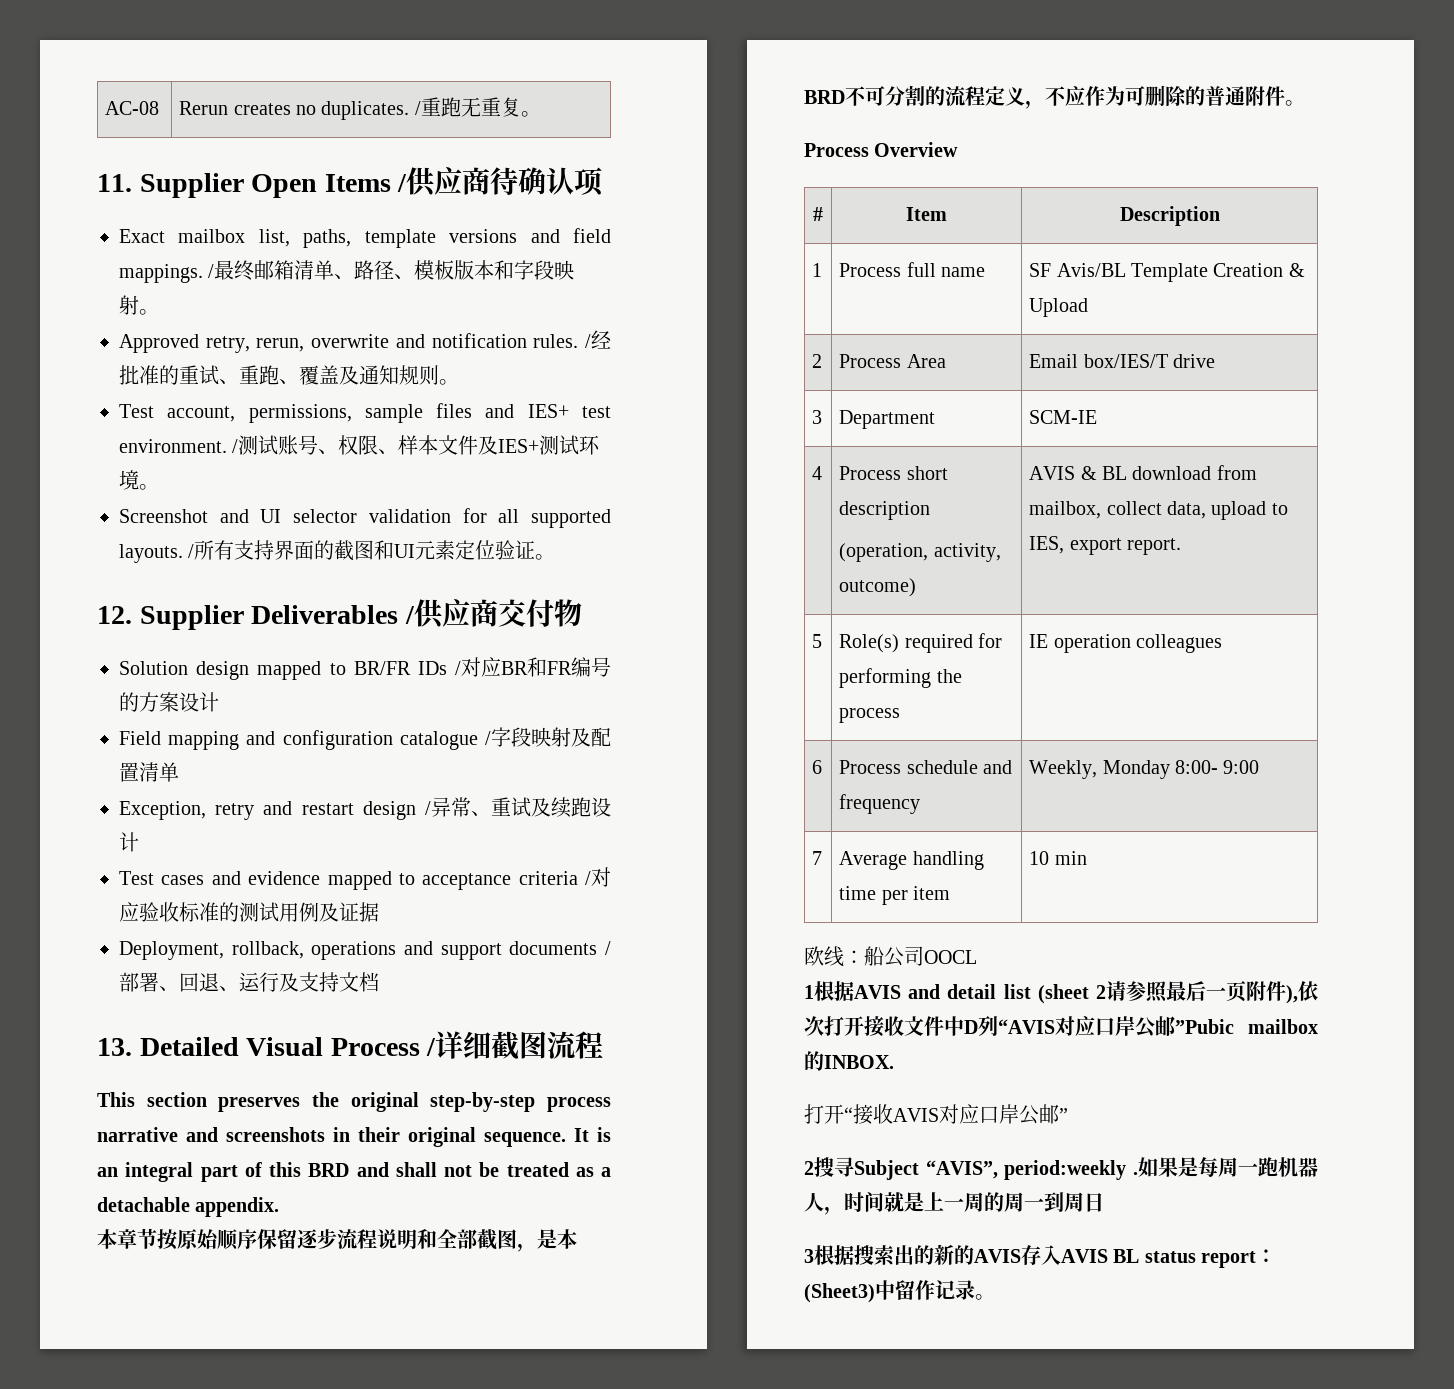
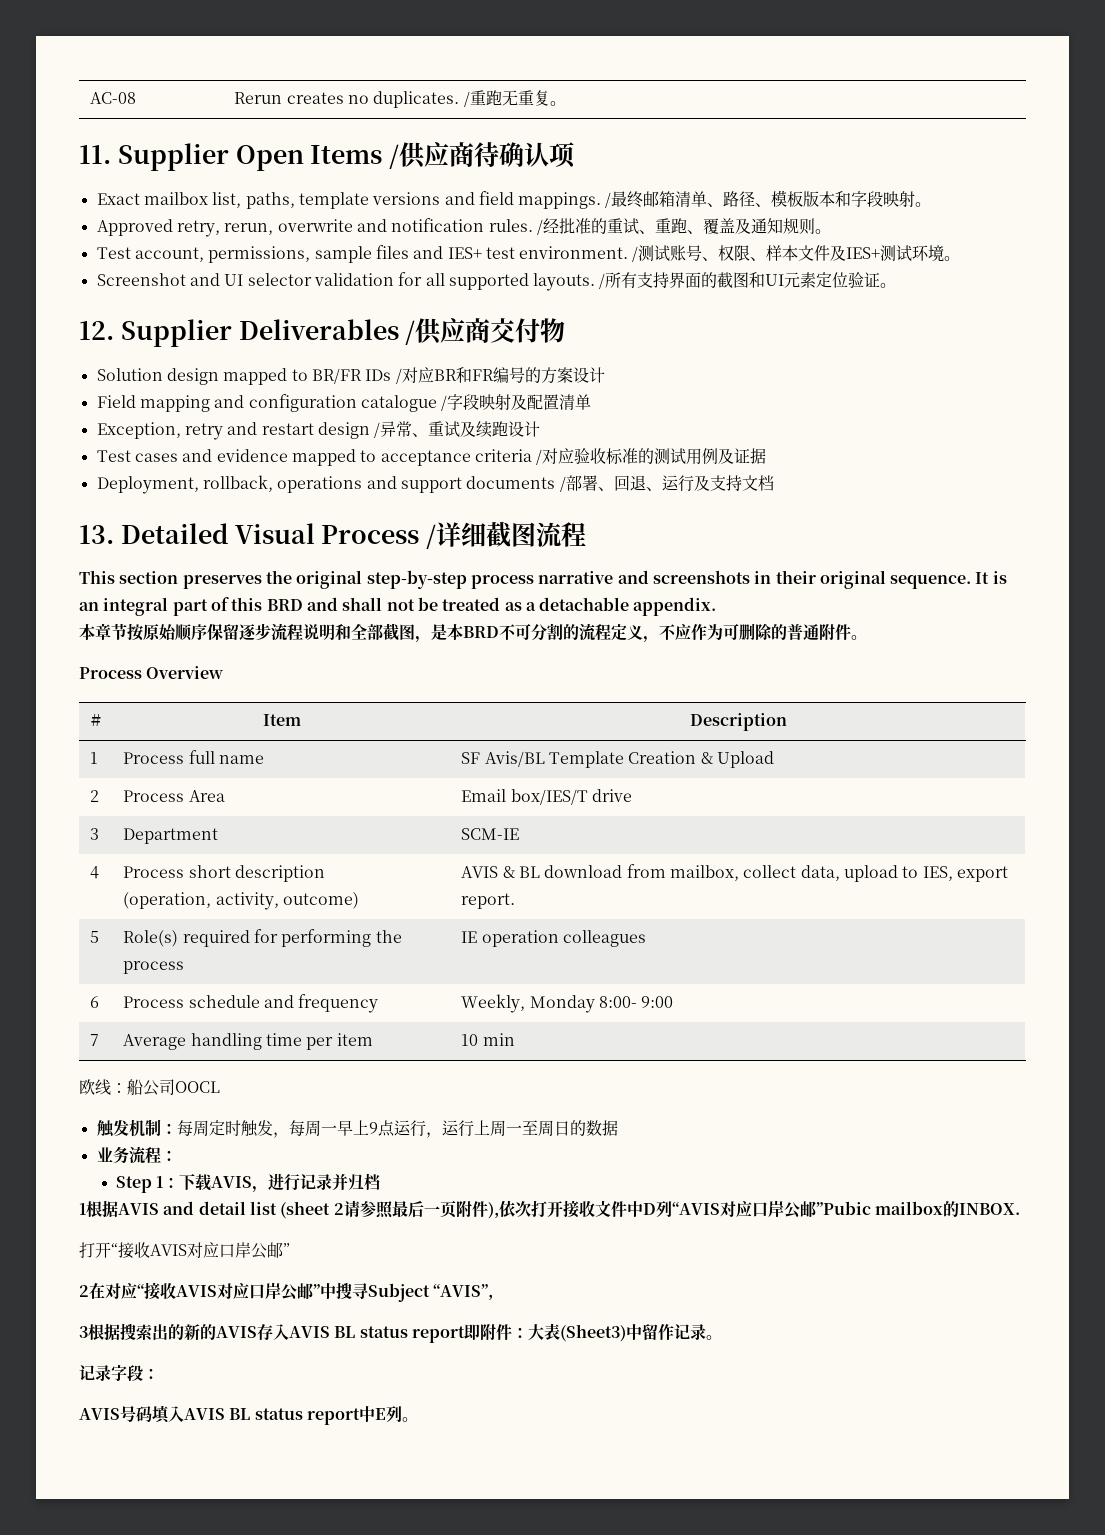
(977, 957) none -> [96,1119,618,1138] [96,1146,177,1164] [115,1173,381,1193] // 触发机制：每周定时触发，每周一早上9点运行，运行上周一至周日的数据 // 业务流程： // Step 1：下载AVIS，进行记录并归档
[814,1157,1318,1180] [804,1192,1104,1215] 搜寻Subject “AVIS”, period:weekly .如果是每周一跑机器人，时间就是上一周的周一到周日 -> [89,1282,494,1302] 在对应“接收AVIS对应口岸公邮”中搜寻Subject “AVIS”,
[1256,1249,1277,1263] ： -> [463,1323,560,1341] 即附件：大表
(995, 1297) none -> [79,1365,159,1381] [79,1405,418,1425] // 记录字段： // AVIS号码填入AVIS BL status report中E列。

